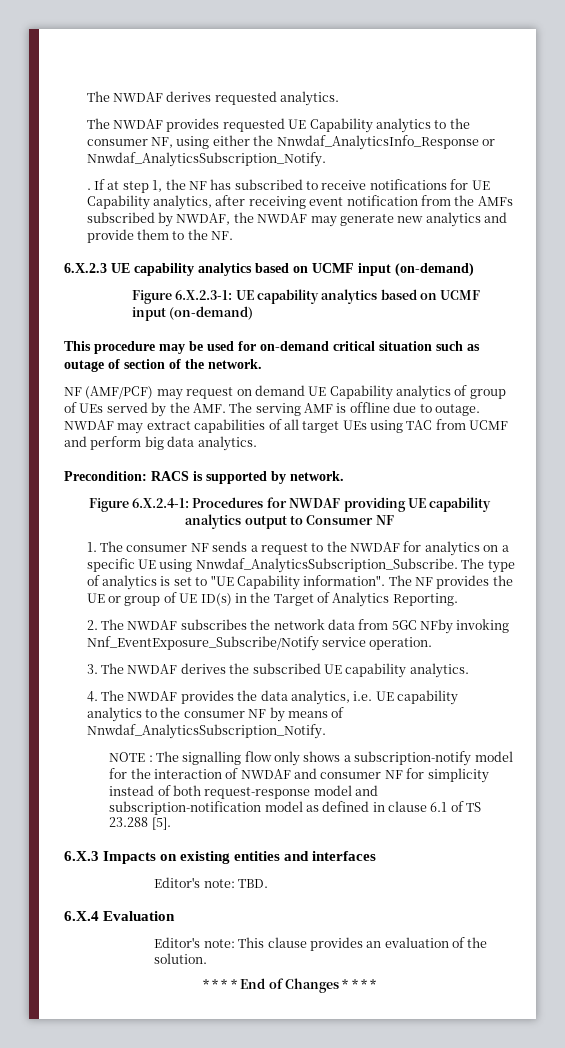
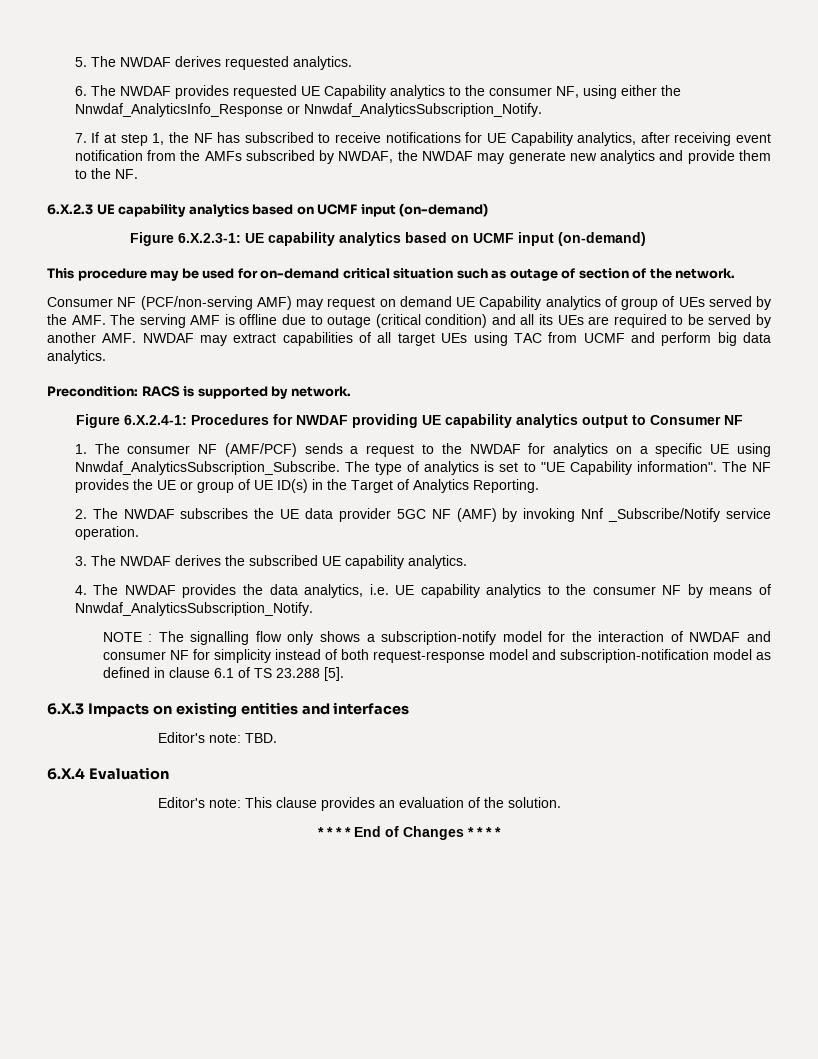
(86, 96) none -> [74,57,87,67] 5.
(340, 98) none -> [74,86,87,96] 6.
[86,188,91,190] . -> [74,133,87,143] 7.
[64,386,154,399] NF (AMF/PCF) -> [47,296,292,310] Consumer NF (PCF/non-serving AMF)
[434,404,480,416] outage. -> [327,314,771,328] [47,332,137,343] outage (critical condition) and all its UEs are required to be served by another AMF.
(209, 547) none -> [224,443,297,457] (AMF/PCF)
[273,619,510,634] [86,636,319,651] network data from 5GC NFby invoking Nnf_EventExposure_Subscribe/Notify -> [280,508,721,522] UE data provider 5GC NF (AMF) by invoking Nnf _Subscribe/Notify

